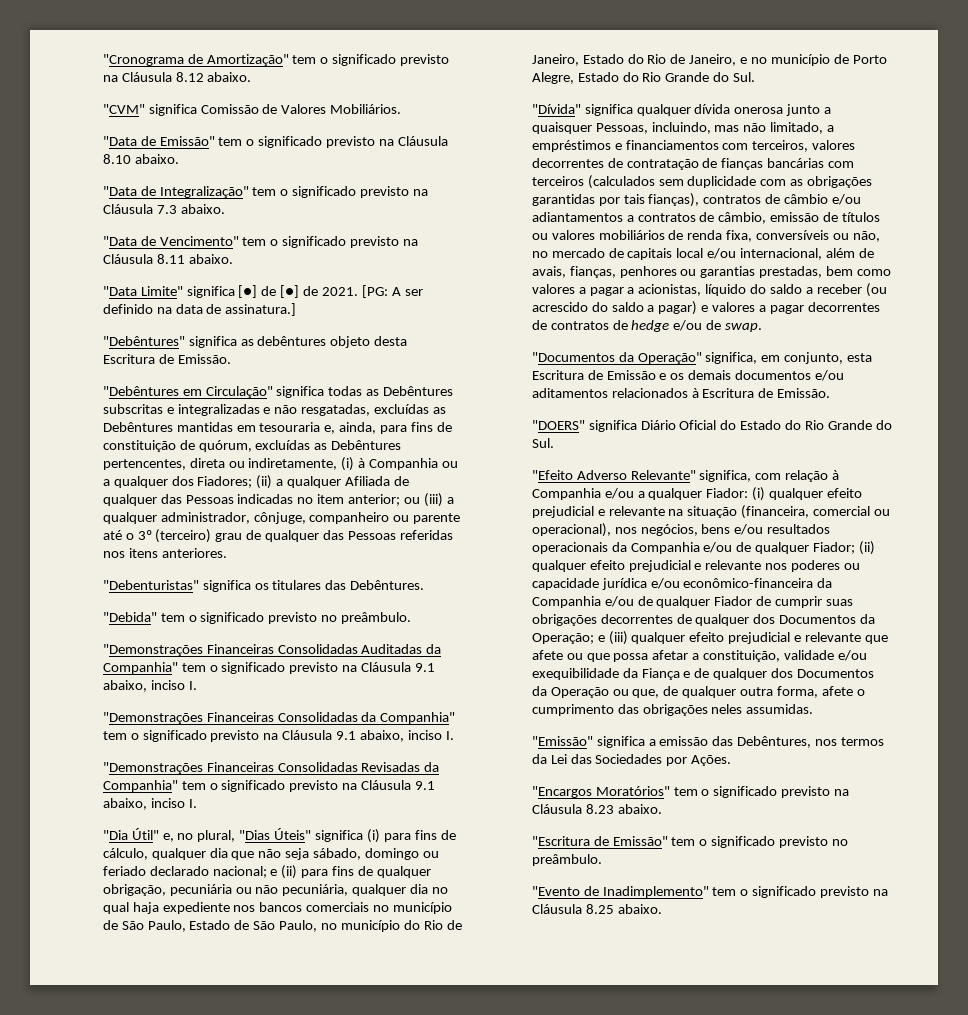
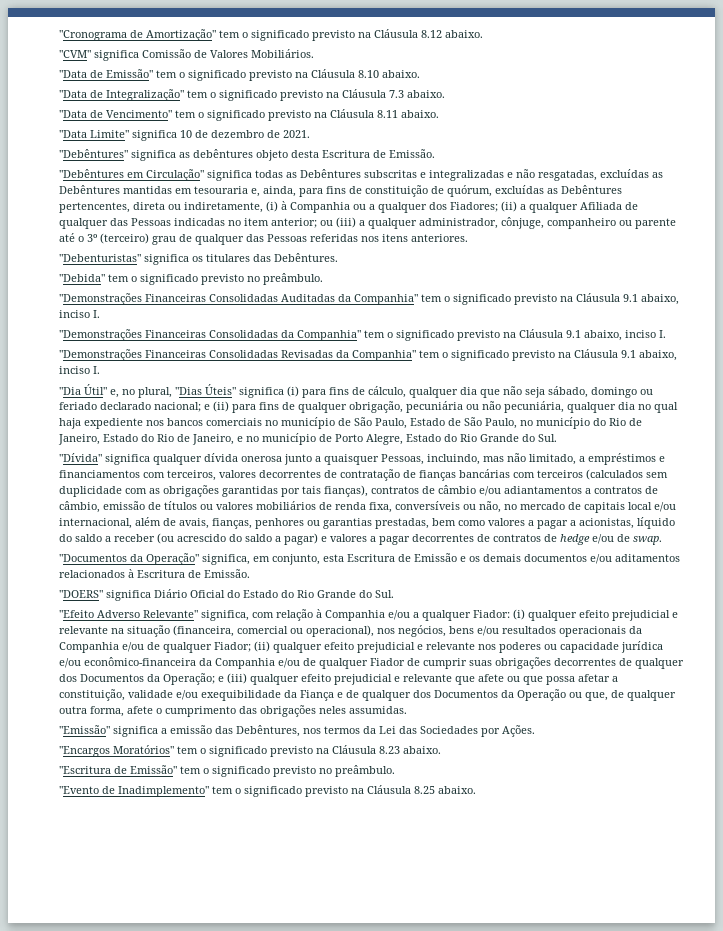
[238,285,300,298] [●] de [●] -> [179,130,264,138] 10 de dezembro
[362,285,423,298] [102,303,297,316] [PG: A ser definido na data de assinatura.] -> (310, 134) none

